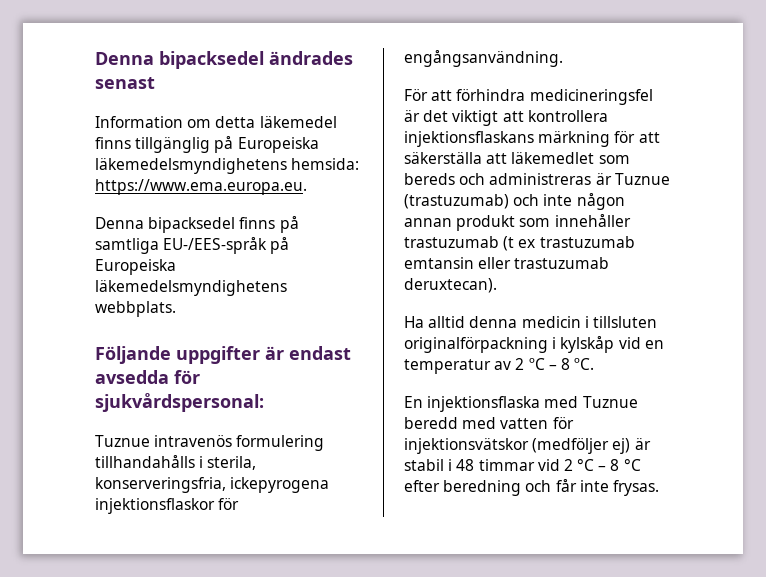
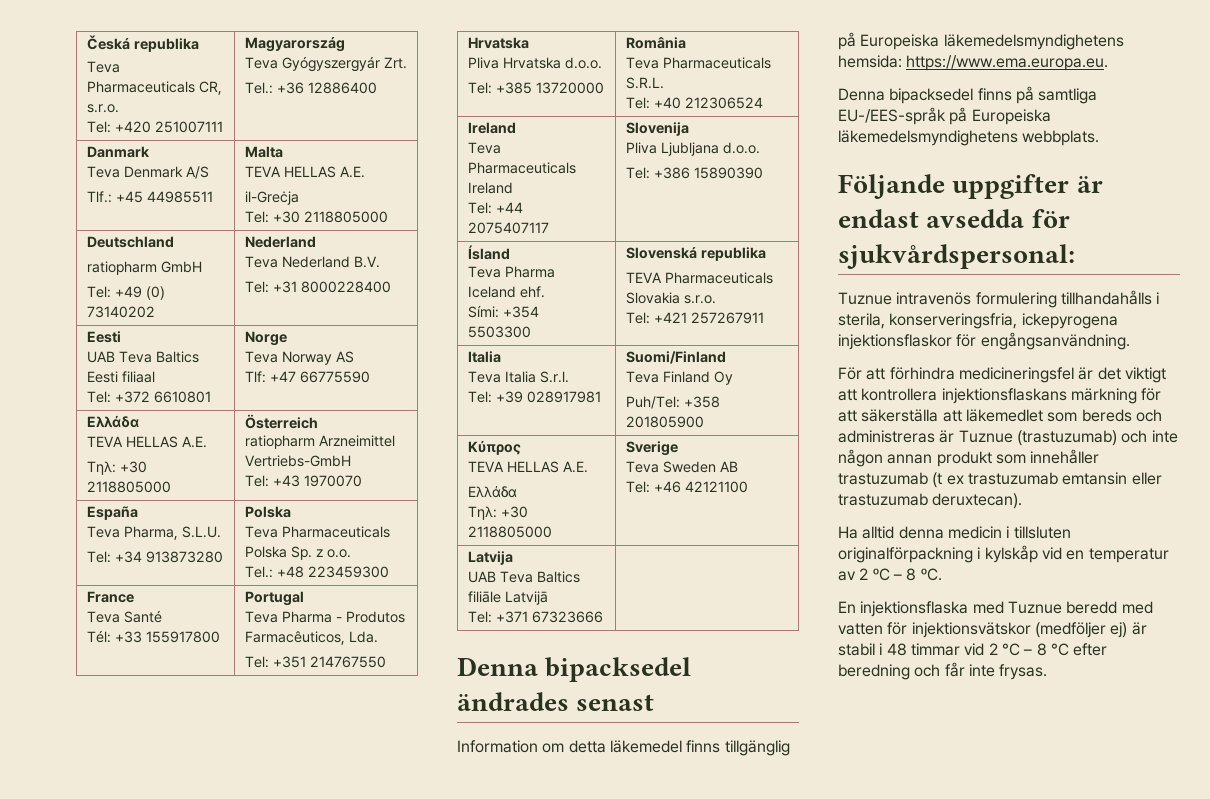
(95, 58) none -> [86,35,199,52] [86,61,120,73] [86,81,222,95] [86,104,119,113] [86,121,223,133] [244,37,345,52] [244,56,407,72] [244,82,377,94] [86,146,150,158] [86,166,209,179] [86,191,213,203] [244,146,283,158] [244,166,365,178] [244,191,299,205] [244,211,388,223] [86,236,174,248] [86,261,202,275] [86,286,165,300] [86,306,155,318] [244,236,316,248] [244,256,380,268] [244,281,391,293] [86,331,121,343] [86,351,199,363] [86,371,155,383] [86,391,211,403] [244,331,287,346] [244,351,354,365] [244,371,370,383] [86,415,139,428] [86,436,207,448] [86,461,147,475] [86,481,171,493] [244,414,318,429] [244,435,395,449] [244,455,351,467] [244,475,362,487] [86,506,138,520] [86,526,221,540] [86,551,223,563] [244,506,291,518] [244,526,390,538] [244,546,351,560] [244,566,389,578] [86,591,134,603] [86,610,162,623] [86,630,220,643] [244,591,304,606] [244,611,405,623] [244,631,378,645] [244,656,386,668] [467,37,529,49] [467,57,602,69] [467,82,604,94] [625,37,686,49] [625,57,771,69] [625,77,664,89] [625,97,763,109] [467,122,516,134] [467,142,501,154] [467,162,576,174] [467,182,513,194] [467,202,523,214] [467,222,549,234] [625,122,689,136] [625,142,760,156] [625,167,763,179] [467,245,510,260] [467,266,555,278] [467,286,545,298] [467,305,539,318] [467,326,531,338] [625,247,766,261] [625,272,773,284] [625,292,716,304] [625,312,764,324] [467,351,501,363] [467,371,569,383] [467,391,601,403] [625,351,726,364] [625,371,733,385] [625,396,720,409] [625,416,704,428] [467,440,521,455] [467,461,588,473] [467,486,517,498] [467,506,528,520] [467,526,552,538] [625,441,678,456] [625,461,738,473] [625,481,748,493] [467,551,513,565] [467,571,580,583] [467,591,548,605] [467,611,603,623] Česká republika // Teva Pharmaceuticals CR, s.r.o. // Tel: +420 251007111 | Magyarország // Teva Gyógyszergyár Zrt. // Tel.: +36 12886400 // Danmark // Teva Denmark A/S // Tlf.: +45 44985511 | Malta // TEVA HELLAS Α.Ε. // il-Greċja // Tel: +30 2118805000 // Deutschland // ratiopharm GmbH // Tel: +49 (0) 73140202 | Nederland // Teva Nederland B.V. // Tel: +31 8000228400 // Eesti // UAB Teva Baltics Eesti filiaal // Tel: +372 6610801 | Norge // Teva Norway AS // Tlf: +47 66775590 // Ελλάδα // TEVA HELLAS Α.Ε. // Τηλ: +30 2118805000 | Österreich // ratiopharm Arzneimittel Vertriebs-GmbH // Tel: +43 1970070 // España // Teva Pharma, S.L.U. // Tel: +34 913873280 | Polska // Teva Pharmaceuticals Polska Sp. z o.o. // Tel.: +48 223459300 // France // Teva Santé // Tél: +33 155917800 | Portugal // Teva Pharma - Produtos Farmacêuticos, Lda. // Tel: +351 214767550 // Hrvatska // Pliva Hrvatska d.o.o. // Tel: +385 13720000 | România // Teva Pharmaceuticals S.R.L. // Tel: +40 212306524 // Ireland // Teva Pharmaceuticals Ireland // Tel: +44 2075407117 | Slovenija // Pliva Ljubljana d.o.o. // Tel: +386 15890390 // Ísland // Teva Pharma Iceland ehf. // Sími: +354 5503300 | Slovenská republika // TEVA Pharmaceuticals Slovakia s.r.o. // Tel: +421 257267911 // Italia // Teva Italia S.r.l. // Tel: +39 028917981 | Suomi/Finland // Teva Finland Oy // Puh/Tel: +358 201805900 // Κύπρος // TEVA HELLAS Α.Ε. // Ελλάδα // Τηλ: +30 2118805000 | Sverige // Teva Sweden AB // Tel: +46 42121100 // Latvija // UAB Teva Baltics filiāle Latvijā // Tel: +371 67323666 | //

